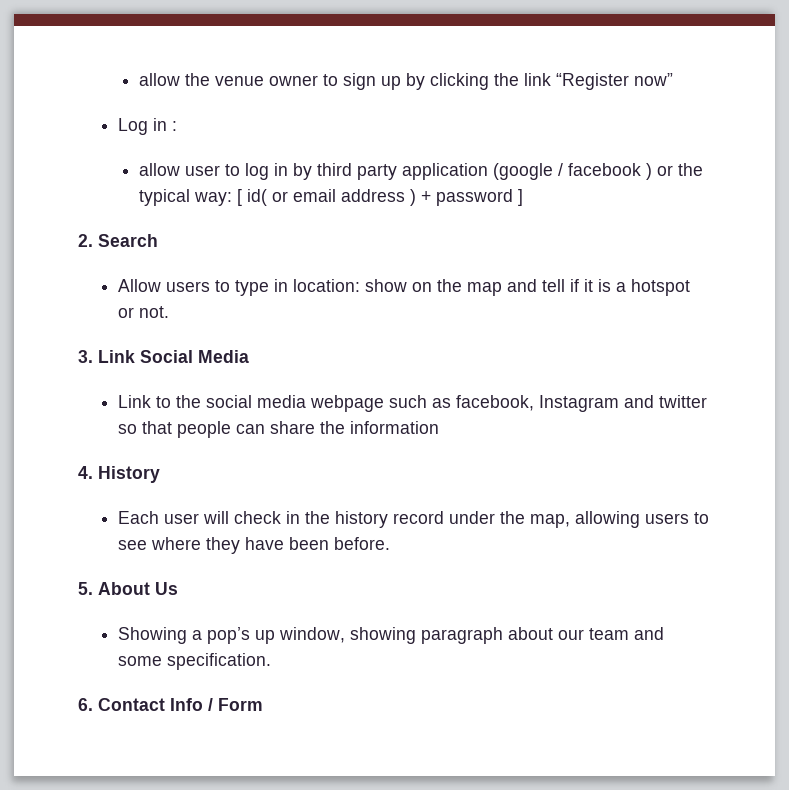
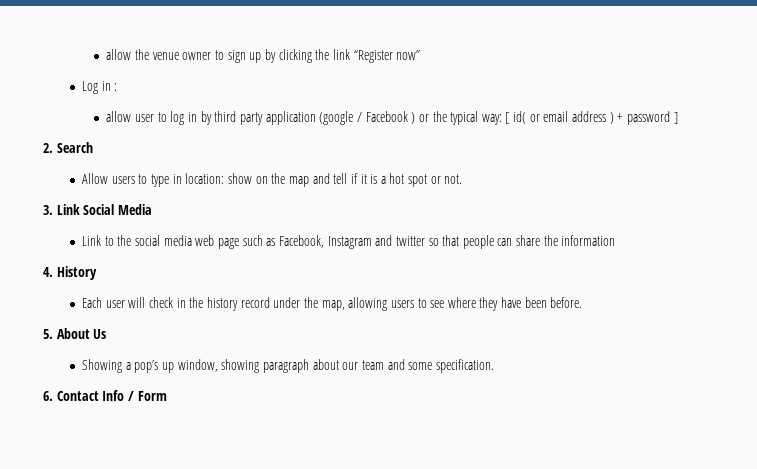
[567,163,641,176] facebook -> [365,111,408,122] Facebook
[631,279,691,296] hotspot -> [389,173,428,187] hot spot
[310,395,385,412] webpage -> [195,235,240,249] web page
[456,395,535,411] facebook, -> [278,235,324,248] Facebook,

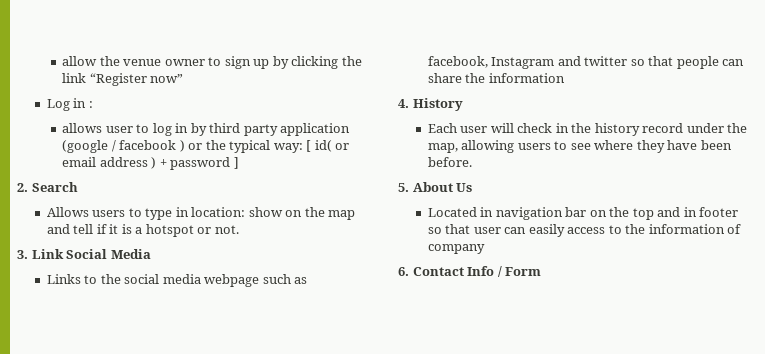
[106,111,132,122] allow -> [62,123,103,133] allows
[365,111,408,122] Facebook -> [119,140,177,150] facebook
[82,173,109,184] Allow -> [46,207,89,217] Allows
[389,173,428,187] hot spot -> [145,224,194,237] hotspot
[82,235,102,246] Link -> [46,274,81,284] Links
[195,235,240,249] web page -> [204,274,260,287] webpage
[278,235,324,248] Facebook, -> [427,56,488,68] facebook,
[82,359,494,373] Showing a pop’s up window, showing paragraph about our team and some specification. -> [427,207,739,220] [427,224,742,237] [427,244,485,254] Located in navigation bar on the top and in footer so that user can easily access to the information of company

